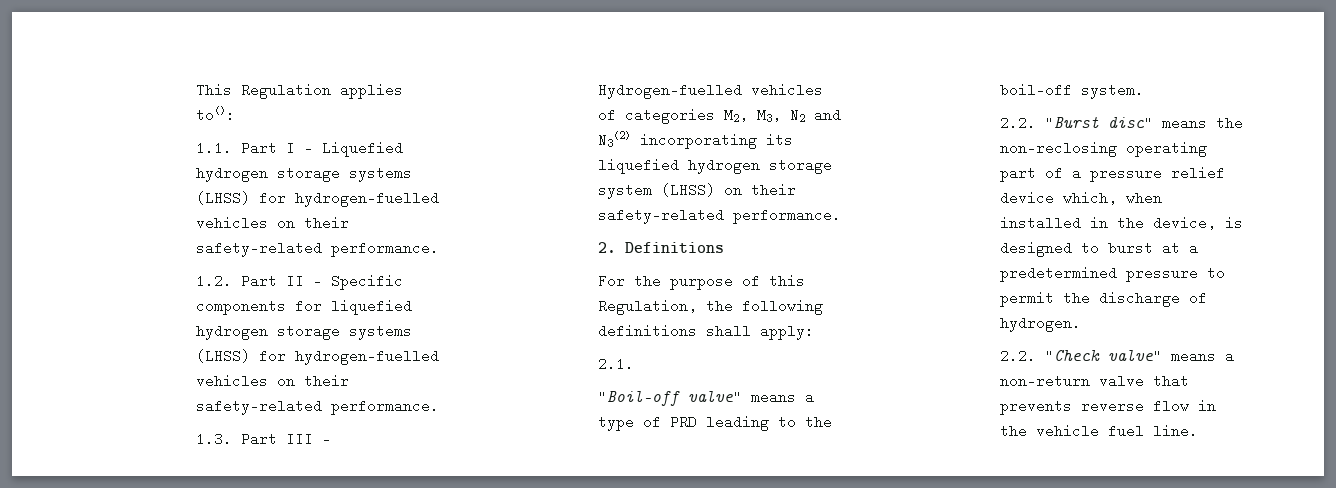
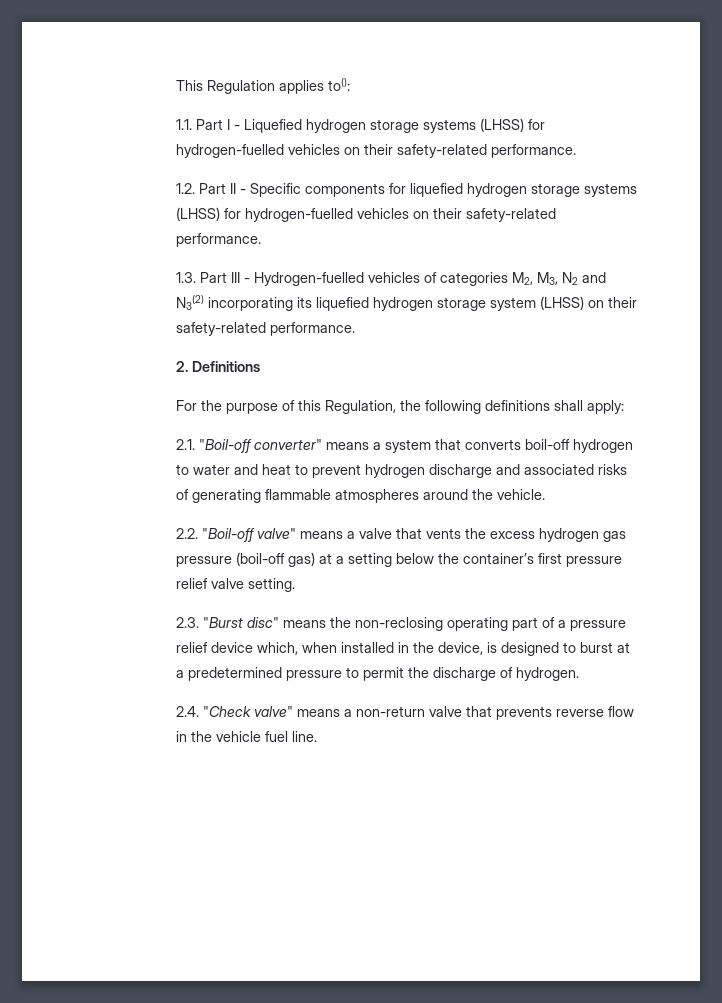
[597,390,814,406] [597,415,832,431] [999,83,1144,99] [999,116,1036,130] // "Boil-off valve" means a type of PRD leading to the boil-off system. // 2.2. -> [198,439,633,453] [175,464,627,478] [175,489,545,503] [175,528,626,542] [175,552,622,567] [175,578,295,592] [175,617,199,628] "Boil-off converter" means a system that converts boil-off hydrogen to water and heat to prevent hydrogen discharge and associated risks of generating flammable atmospheres around the vehicle. // 2.2. "Boil-off valve" means a valve that vents the excess hydrogen gas pressure (boil-off gas) at a setting below the container’s first pressure relief valve setting. // 2.3.
[999,349,1036,363] 2.2. -> [175,706,199,717] 2.4.

